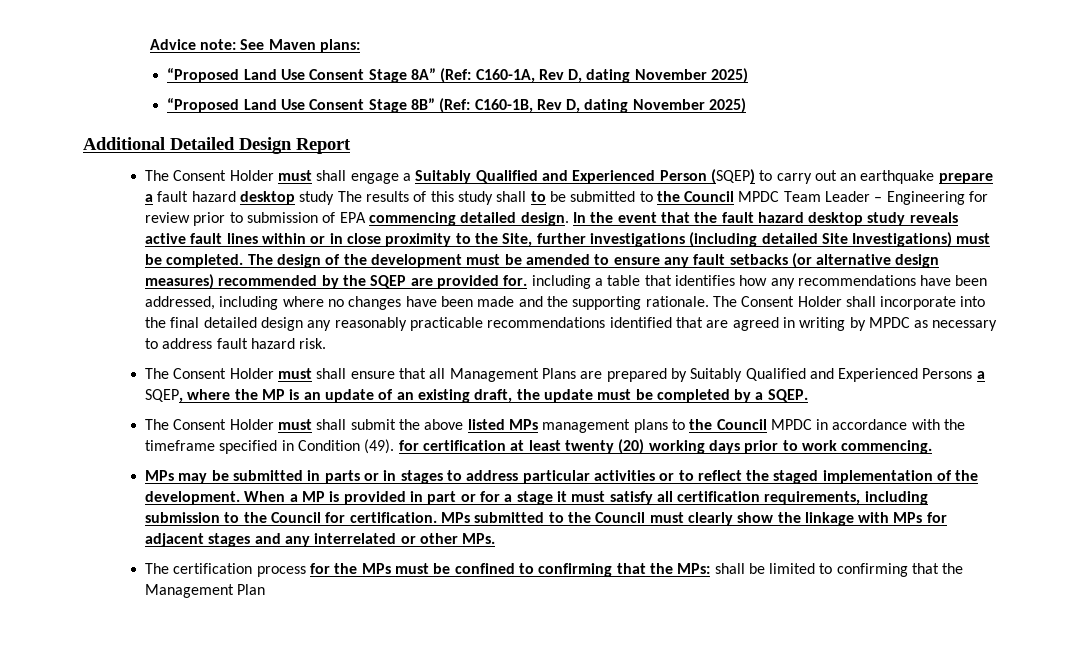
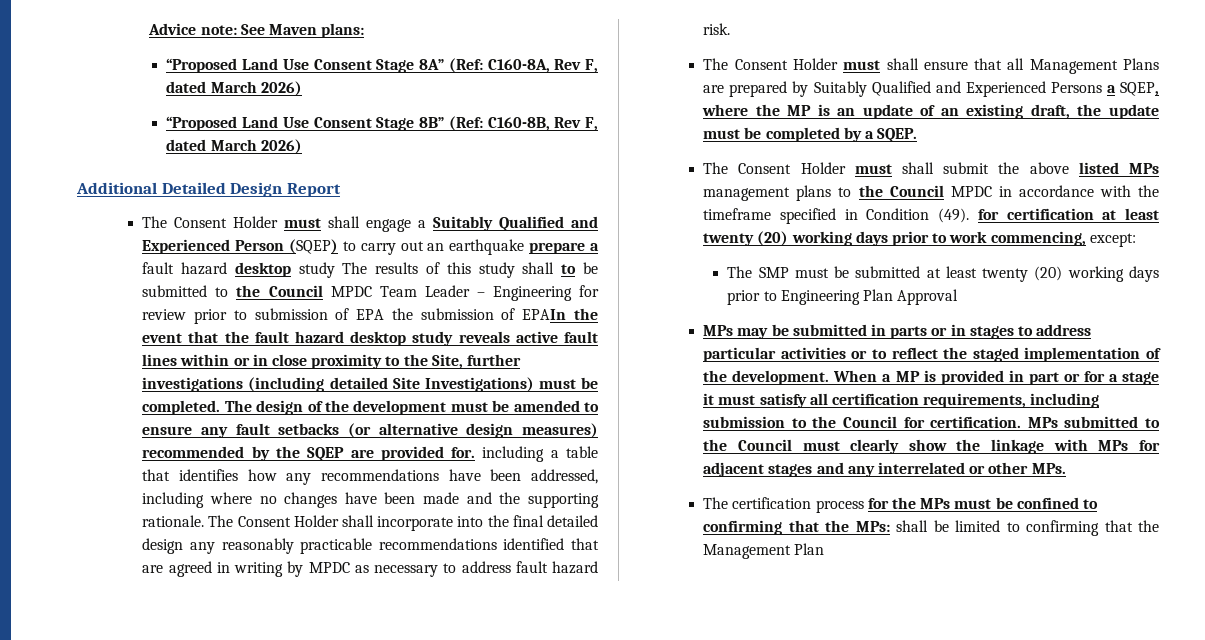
[475,68,749,83] C160-1A, Rev D, dating November 2025) -> [487,59,599,73] [166,81,302,96] C160-8A, Rev F, dated March 2026)
[474,98,747,113] C160-1B, Rev D, dating November 2025) -> [487,117,599,131] [166,139,302,154] C160-8B, Rev F, dated March 2026)
[368,212,586,226] commencing detailed design. In -> [391,308,567,320] the submission of EPAIn
[841,440,933,454] commencing. -> [990,231,1136,247] [727,266,1159,282] [727,289,959,305] commencing, except: // The SMP must be submitted at least twenty (20) working days prior to Engineering Plan Approval

